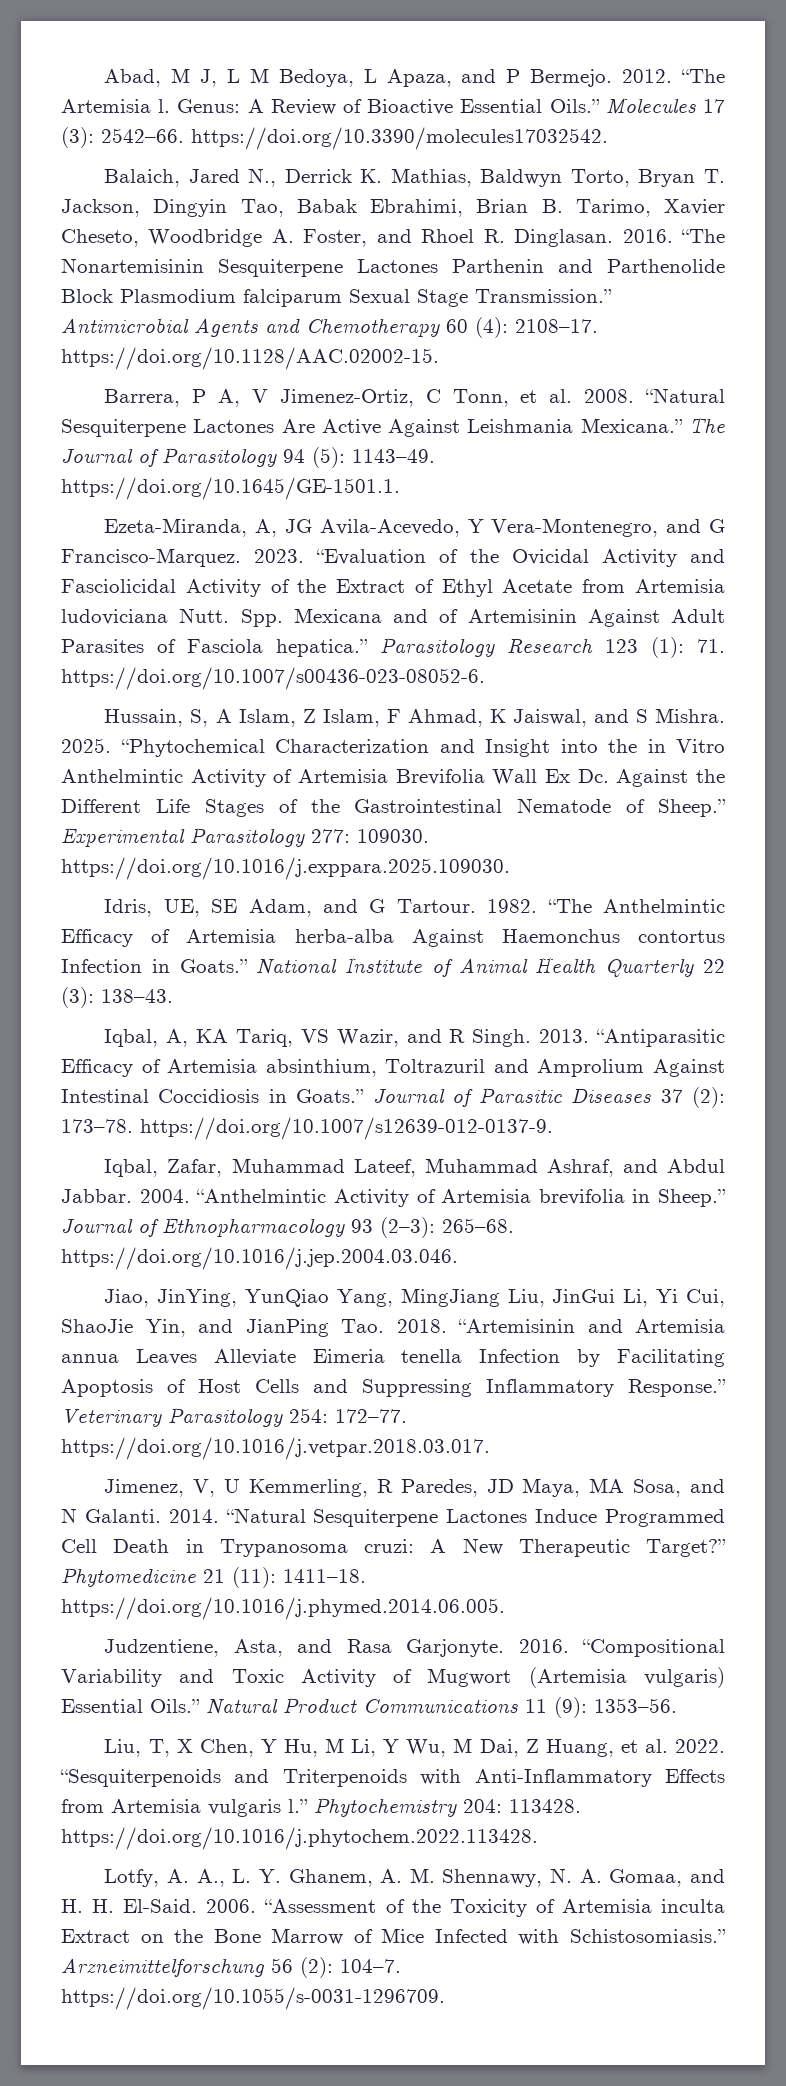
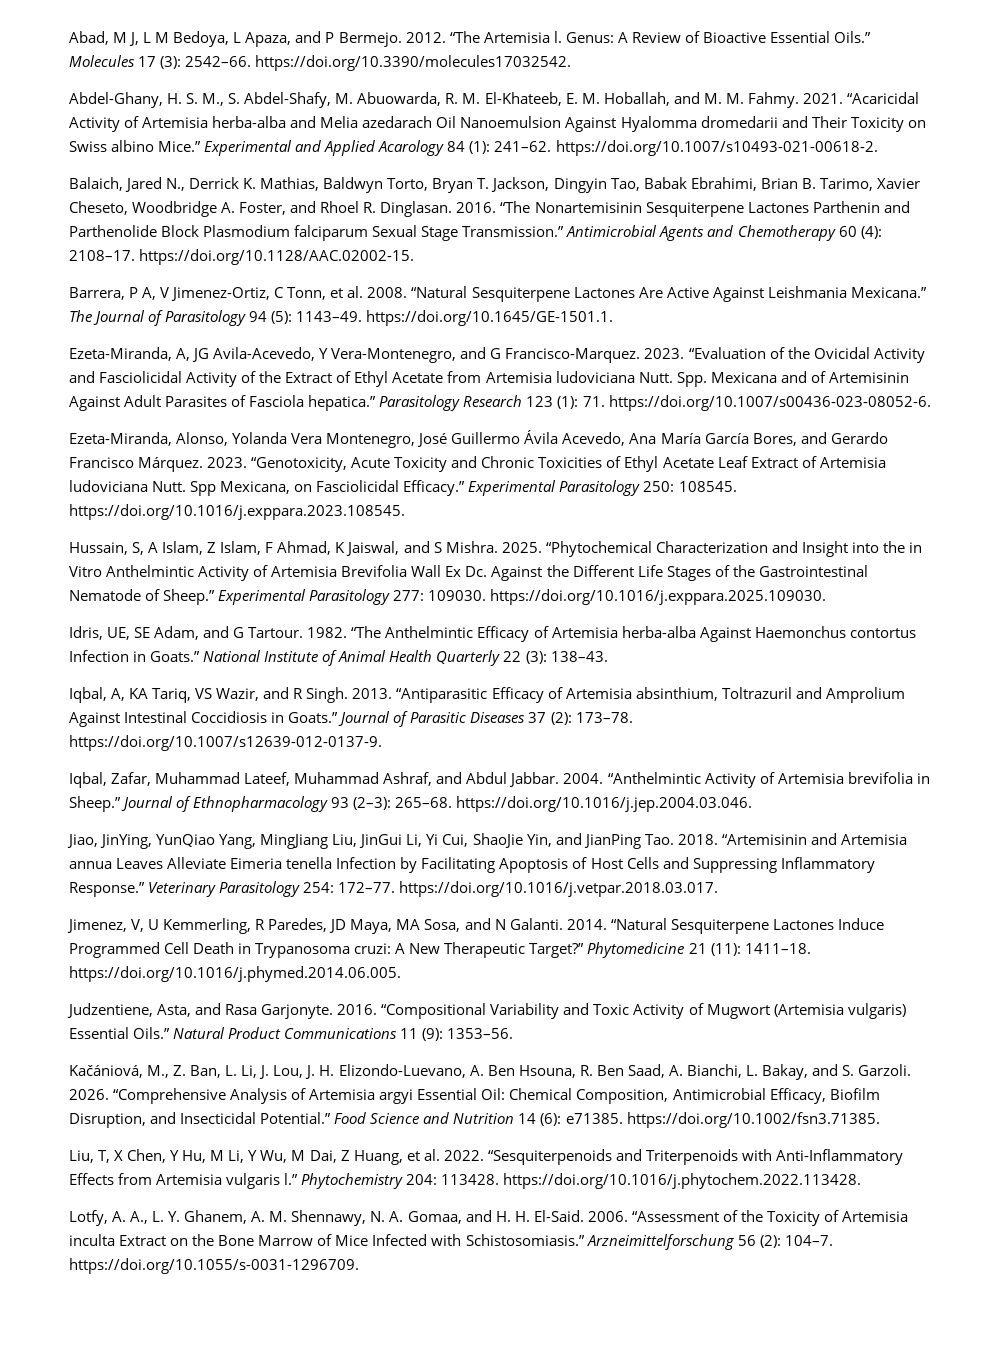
(608, 138) none -> [69,92,919,108] [69,116,926,132] [69,140,878,156] // Abdel-Ghany, H. S. M., S. Abdel-Shafy, M. Abuowarda, R. M. El-Khateeb, E. M. Hoballah, and M. M. Fahmy. 2021. “Acaricidal Activity of Artemisia herba-alba and Melia azedarach Oil Nanoemulsion Against Hyalomma dromedarii and Their Toxicity on Swiss albino Mice.” Experimental and Applied Acarology 84 (1): 241–62. https://doi.org/10.1007/s10493-021-00618-2.
(485, 678) none -> [69,430,888,448] [69,456,886,472] [69,480,737,496] [69,504,405,520] // Ezeta-Miranda, Alonso, Yolanda Vera Montenegro, José Guillermo Ávila Acevedo, Ana María García Bores, and Gerardo Francisco Márquez. 2023. “Genotoxicity, Acute Toxicity and Chronic Toxicities of Ethyl Acetate Leaf Extract of Artemisia ludoviciana Nutt. Spp Mexicana, on Fasciolicidal Efficacy.” Experimental Parasitology 250: 108545. https://doi.org/10.1016/j.exppara.2023.108545.
(677, 1705) none -> [69,1064,912,1080] [69,1088,880,1104] [69,1112,880,1128] // Kačániová, M., Z. Ban, L. Li, J. Lou, J. H. Elizondo-Luevano, A. Ben Hsouna, R. Ben Saad, A. Bianchi, L. Bakay, and S. Garzoli. 2026. “Comprehensive Analysis of Artemisia argyi Essential Oil: Chemical Composition, Antimicrobial Efficacy, Biofilm Disruption, and Insecticidal Potential.” Food Science and Nutrition 14 (6): e71385. https://doi.org/10.1002/fsn3.71385.

